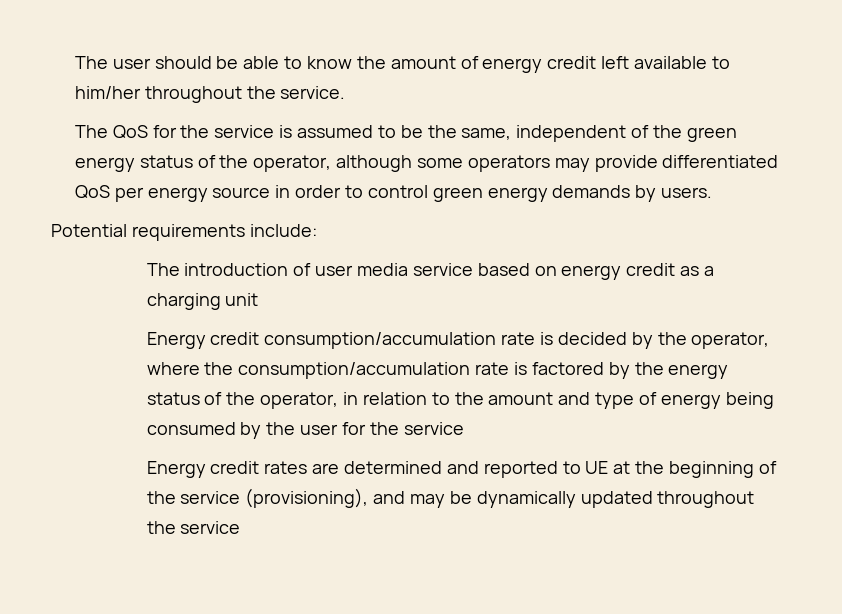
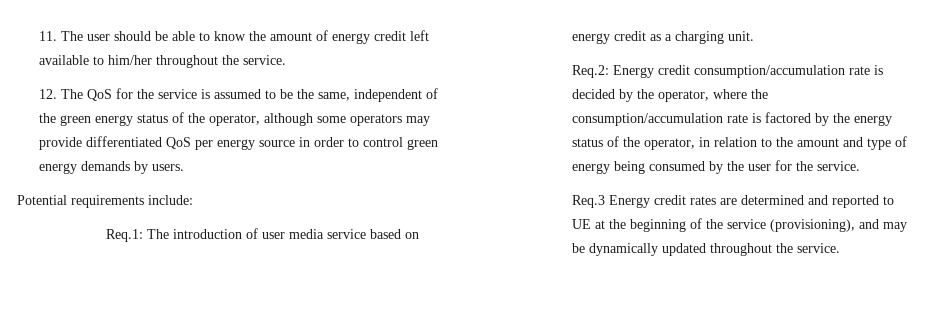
(74, 62) none -> [39,31,58,41] 11.
(346, 92) none -> [39,89,58,99] 12.
(317, 230) none -> [105,229,143,242] Req.1:
[225,293,259,306] unit // -> [727,31,754,41] [571,65,609,78] unit. // Req.2:
[403,422,464,435] service // -> [816,161,860,171] [571,195,605,208] service. // Req.3
[180,521,241,534] service -> [796,243,840,253] service.

